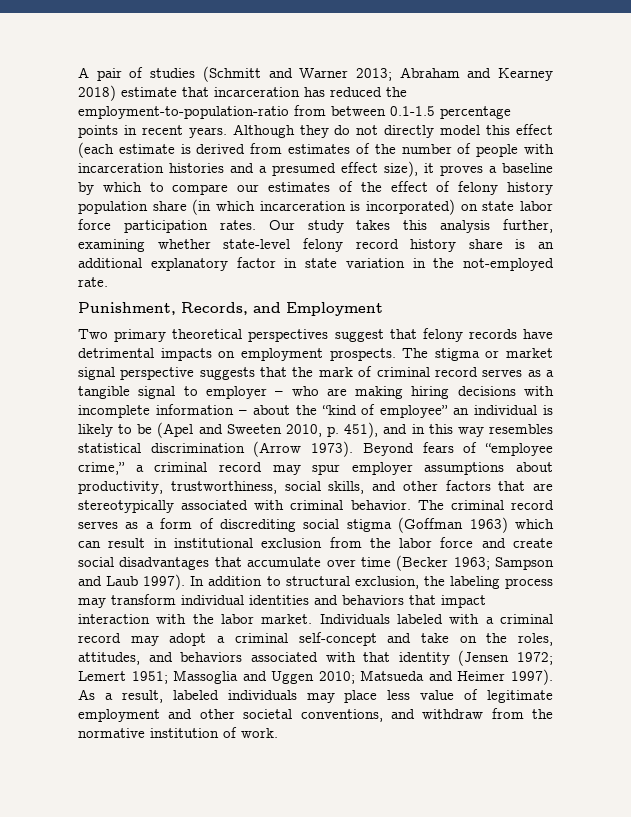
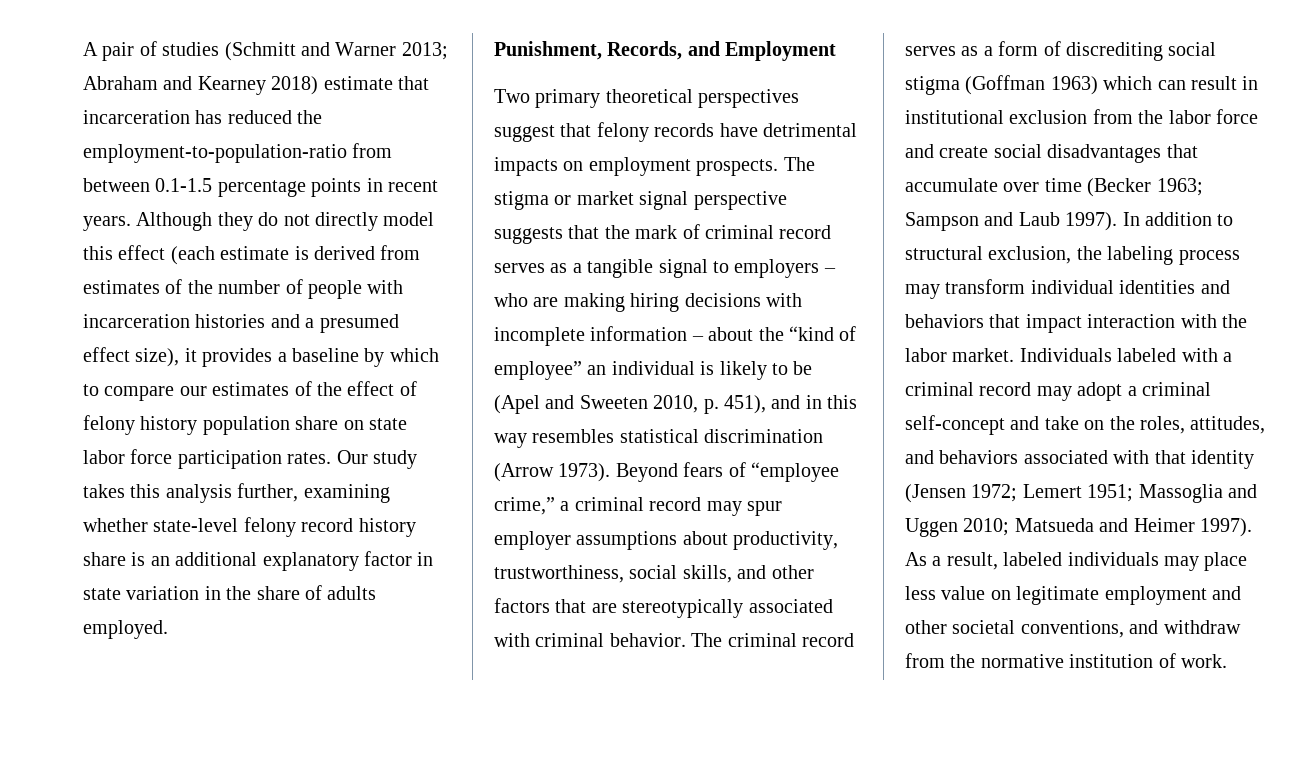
[440,165,483,176] proves -> [202,348,273,367] provides
[192,199,455,215] (in which incarceration is incorporated) -> (339, 423) none
[463,258,554,271] [78,277,108,287] not-employed rate. -> [256,585,377,600] [83,620,168,639] share of adults employed.
[205,386,267,399] employer -> [734,259,820,278] employers
[464,689,479,700] of -> [990,590,1011,600] on

